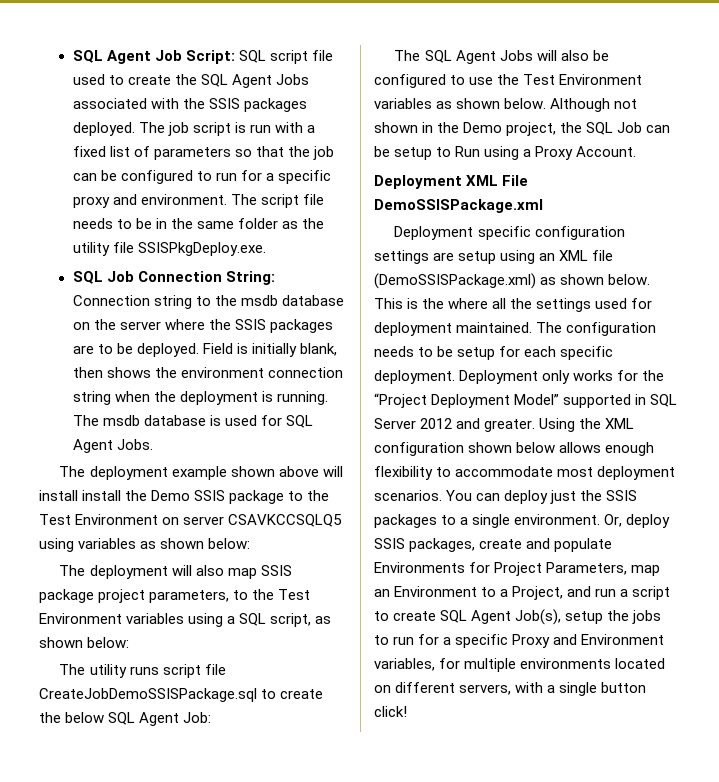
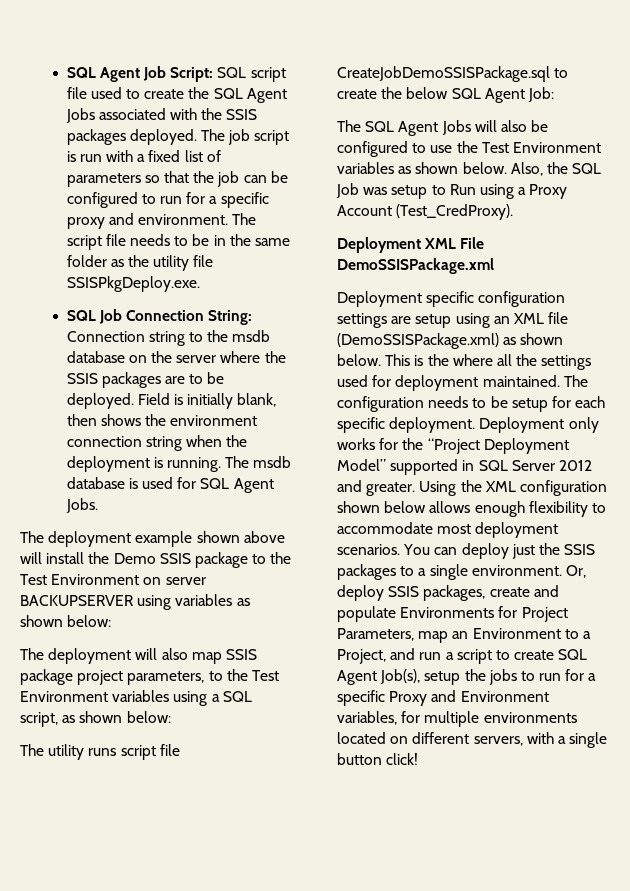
[82,490,122,501] install -> (85, 558) none
[228,514,343,527] CSAVKCCSQLQ5 -> [20,595,134,606] BACKUPSERVER
[550,98,638,112] [374,122,557,136] Although not shown in the Demo project, -> [510,162,543,176] Also,
[646,125,671,133] [374,146,390,157] can be -> [363,187,388,195] was
[576,146,637,157] Account. -> [337,204,514,220] Account (Test_CredProxy).

